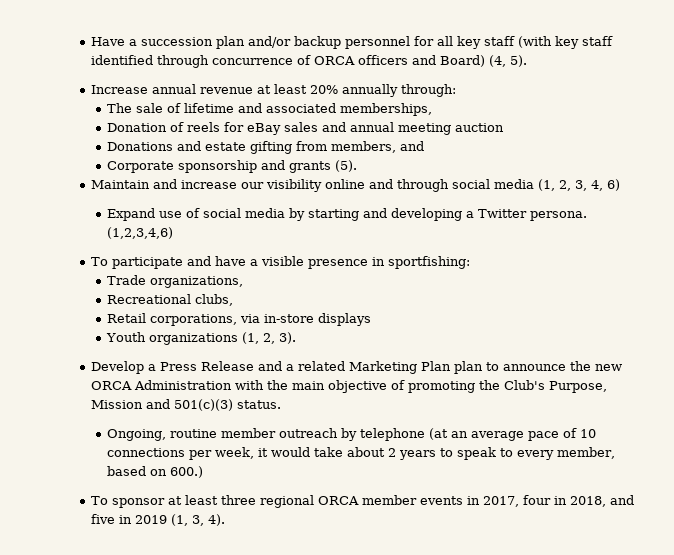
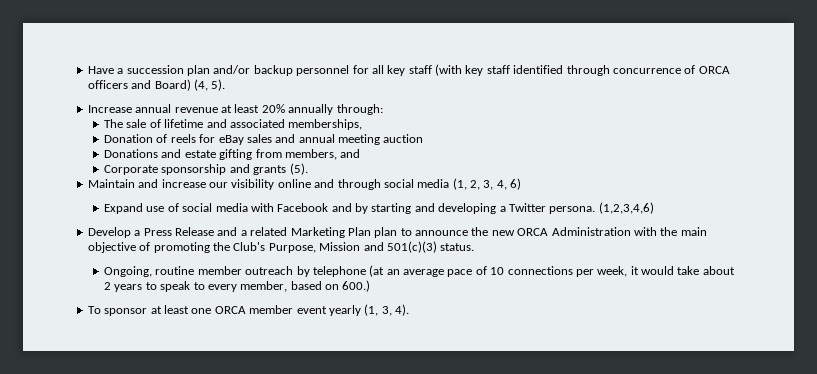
(285, 213) none -> [250,203,352,212] with Facebook and
[90,256,470,269] [106,275,243,288] [106,294,233,306] [106,313,371,326] [105,332,296,345] // To participate and have a visible presence in sportfishing: // Trade organizations, // Recreational clubs, // Retail corporations, via in-store displays // Youth organizations (1, 2, 3). -> (654, 208) none
[220,495,634,508] [90,514,167,524] three regional ORCA member events in 2017, four in 2018, and five in 2019 -> [191,305,361,316] one ORCA member event yearly

